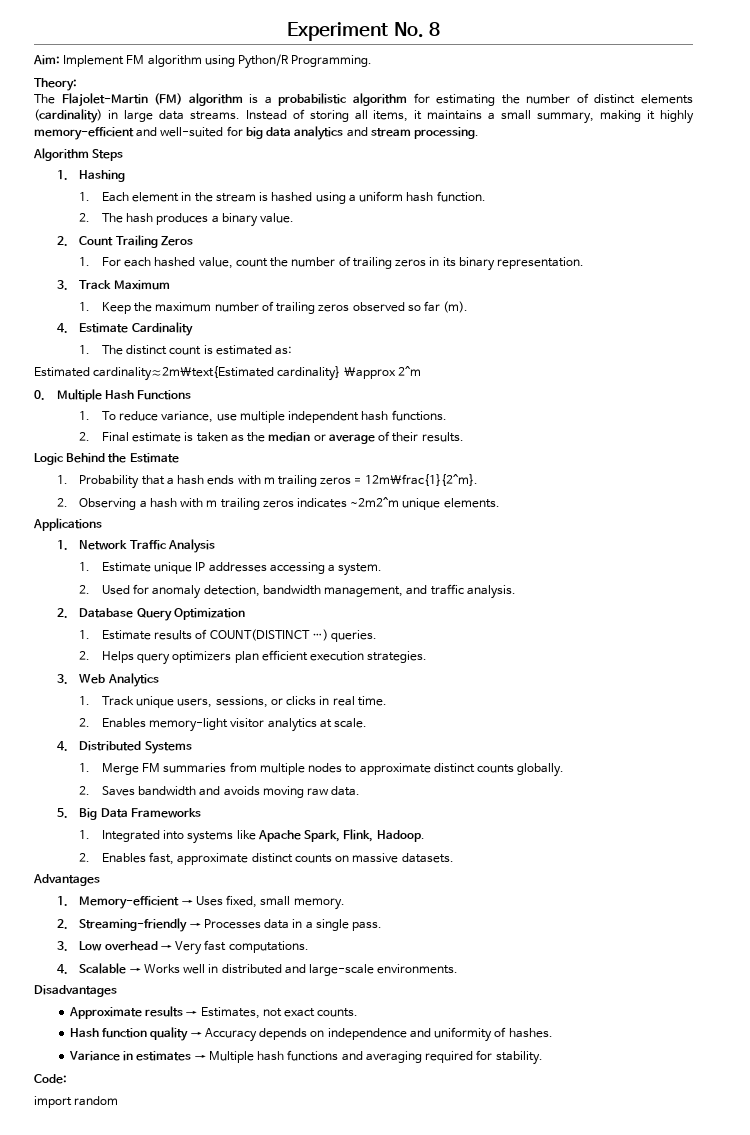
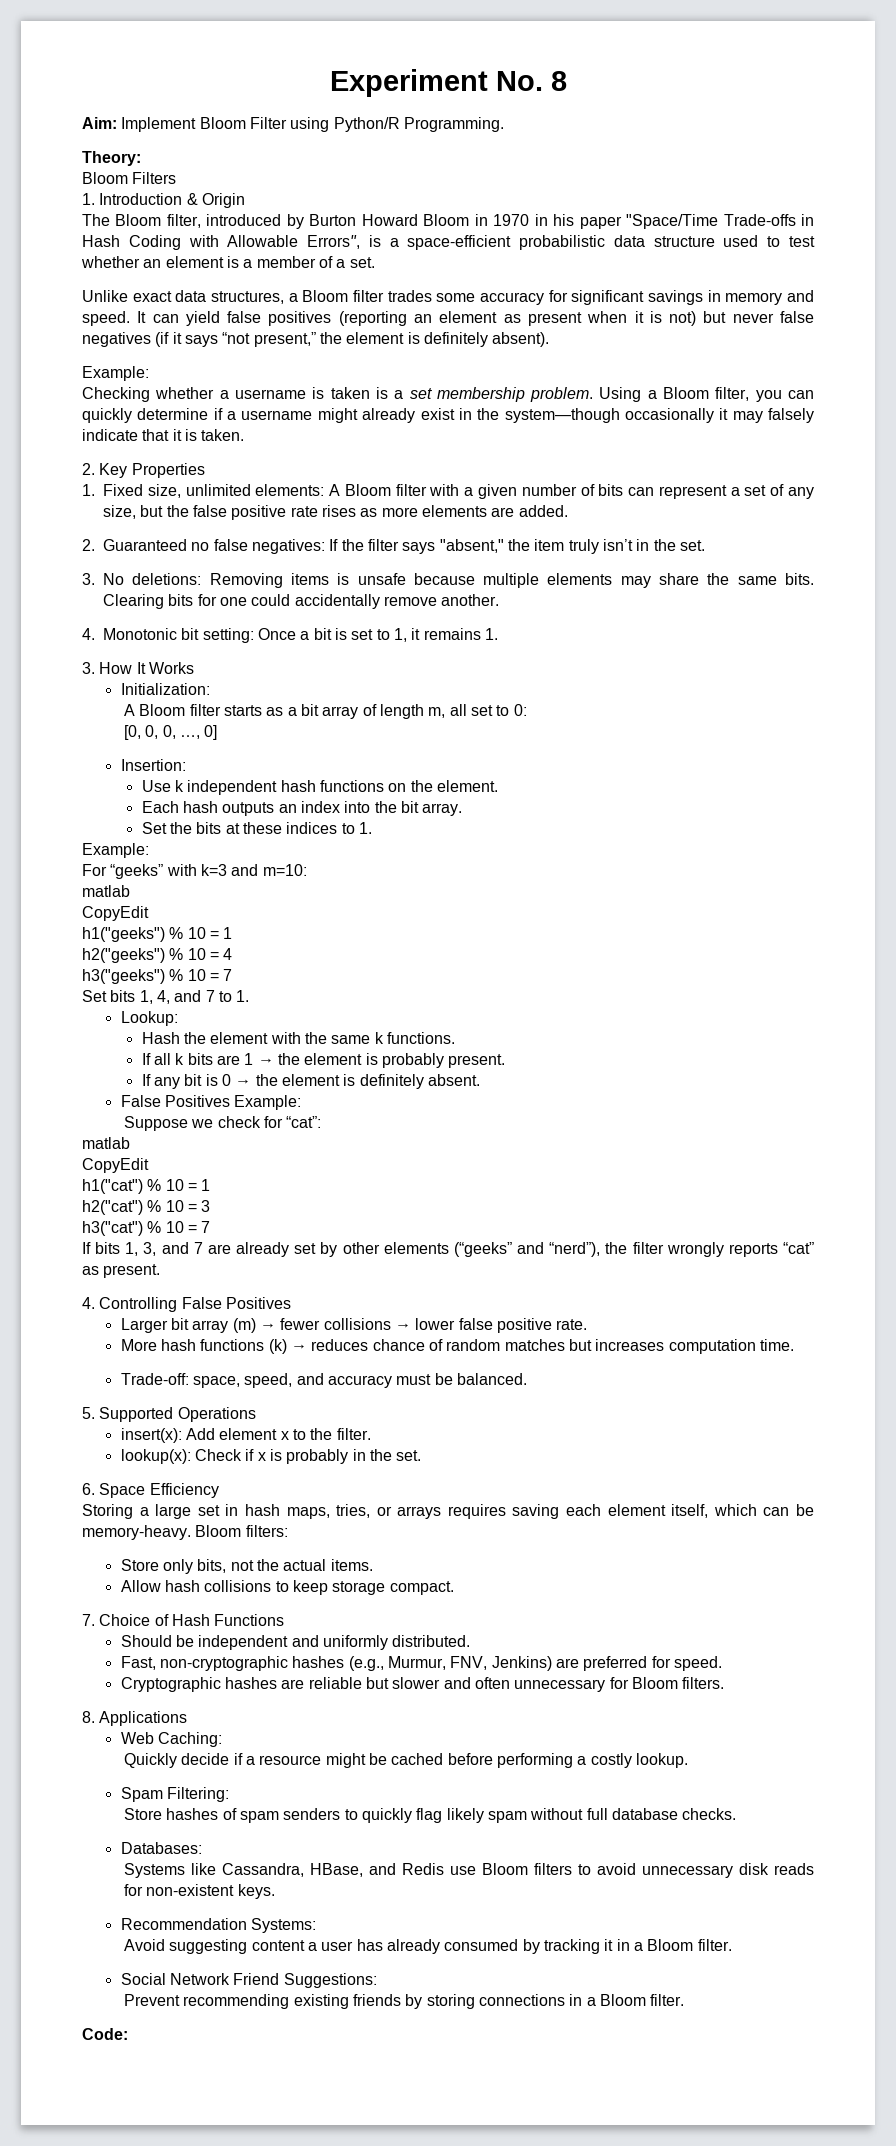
[126,55,202,67] FM algorithm -> [199,117,287,129] Bloom Filter
[34,93,693,107] [34,109,695,124] [34,126,480,140] [33,148,124,161] [56,170,126,182] [79,191,486,204] [79,213,295,227] [56,235,193,248] [79,256,585,271] [56,280,170,290] [79,301,469,314] [56,322,193,336] [79,345,293,355] [34,366,421,381] [34,389,192,402] [79,410,447,423] [79,431,464,444] [34,453,179,465] [56,474,478,489] [56,497,500,510] [33,518,102,531] [56,539,215,553] [79,562,383,576] [79,584,516,599] [56,608,245,621] [79,629,378,642] [79,650,428,665] [56,673,159,687] [79,696,387,708] [79,718,368,732] [56,741,192,754] [79,762,565,777] [79,786,361,798] [56,808,201,820] [79,829,425,844] [79,852,454,865] [33,874,100,886] [56,895,345,910] [56,918,383,932] [56,940,309,955] [56,963,459,976] [34,985,117,997] [68,1006,359,1019] [69,1027,553,1042] [68,1050,543,1065] The Flajolet-Martin (FM) algorithm is a probabilistic algorithm for estimating the number of distinct elements (cardinality) in large data streams. Instead of storing all items, it maintains a small summary, making it highly memory-efficient and well-suited for big data analytics and stream processing. // Algorithm Steps // 1. Hashing // 1. Each element in the stream is hashed using a uniform hash function. // 2. The hash produces a binary value. // 2. Count Trailing Zeros // 1. For each hashed value, count the number of trailing zeros in its binary representation. // 3. Track Maximum // 1. Keep the maximum number of trailing zeros observed so far (m). // 4. Estimate Cardinality // 1. The distinct count is estimated as: // Estimated cardinality≈2m\text{Estimated cardinality} \approx 2^m // 0. Multiple Hash Functions // 1. To reduce variance, use multiple independent hash functions. // 2. Final estimate is taken as the median or average of their results. // Logic Behind the Estimate // 1. Probability that a hash ends with m trailing zeros = 12m\frac{1}{2^m}. // 2. Observing a hash with m trailing zeros indicates ~2m2^m unique elements. // Applications // 1. Network Traffic Analysis // 1. Estimate unique IP addresses accessing a system. // 2. Used for anomaly detection, bandwidth management, and traffic analysis. // 2. Database Query Optimization // 1. Estimate results of COUNT(DISTINCT …) queries. // 2. Helps query optimizers plan efficient execution strategies. // 3. Web Analytics // 1. Track unique users, sessions, or clicks in real time. // 2. Enables memory-light visitor analytics at scale. // 4. Distributed Systems // 1. Merge FM summaries from multiple nodes to approximate distinct counts globally. // 2. Saves bandwidth and avoids moving raw data. // 5. Big Data Frameworks // 1. Integrated into systems like Apache Spark, Flink, Hadoop. // 2. Enables fast, approximate distinct counts on massive datasets. // Advantages // 1. Memory-efficient → Uses fixed, small memory. // 2. Streaming-friendly → Processes data in a single pass. // 3. Low overhead → Very fast computations. // 4. Scalable → Works well in distributed and large-scale environments. // Disadvantages // Approximate results → Estimates, not exact counts. // Hash function quality → Accuracy depends on independence and uniformity of hashes. // Variance in estimates → Multiple hash functions and averaging required for stability. -> [82,172,177,184] [82,193,245,208] [82,214,815,229] [82,235,815,250] [81,256,375,268] [82,290,814,305] [82,311,814,326] [82,332,550,347] [82,366,149,381] [82,387,814,402] [82,408,814,423] [82,429,245,441] [82,463,205,478] [82,484,815,499] [103,505,568,520] [82,539,705,554] [82,573,814,588] [103,594,500,609] [82,628,498,643] [82,662,194,674] [120,683,210,695] [124,704,527,719] [124,725,218,740] [120,759,186,771] [141,780,498,795] [141,801,463,816] [141,822,372,834] [82,843,149,858] [82,864,307,879] [82,885,130,897] [82,906,149,921] [82,927,233,942] [82,948,233,963] [82,969,233,984] [82,990,250,1004] [120,1011,178,1026] [141,1032,455,1044] [141,1053,506,1068] [141,1074,480,1089] [120,1095,302,1110] [124,1116,322,1131] [82,1137,130,1149] [82,1158,149,1173] [82,1179,211,1194] [82,1200,211,1215] [82,1221,211,1236] [82,1242,814,1257] [82,1264,161,1278] [82,1297,291,1312] [120,1318,588,1333] [120,1339,794,1354] [120,1373,527,1388] [82,1407,256,1422] [120,1428,371,1443] [120,1449,422,1464] [82,1483,219,1498] [82,1504,815,1519] [82,1525,288,1540] [120,1559,373,1574] [120,1580,454,1595] [82,1614,285,1626] [120,1635,471,1650] [120,1656,722,1671] [120,1677,725,1692] [82,1711,188,1726] [120,1732,222,1747] [124,1753,688,1768] [120,1787,229,1802] [124,1808,737,1823] [120,1842,202,1854] [124,1863,814,1878] [124,1884,275,1899] [120,1918,316,1933] [124,1939,732,1954] [120,1973,377,1988] [124,1994,685,2009] Bloom Filters // 1. Introduction & Origin // The Bloom filter, introduced by Burton Howard Bloom in 1970 in his paper "Space/Time Trade-offs in Hash Coding with Allowable Errors", is a space-efficient probabilistic data structure used to test whether an element is a member of a set. // Unlike exact data structures, a Bloom filter trades some accuracy for significant savings in memory and speed. It can yield false positives (reporting an element as present when it is not) but never false negatives (if it says “not present,” the element is definitely absent). // Example: // Checking whether a username is taken is a set membership problem. Using a Bloom filter, you can quickly determine if a username might already exist in the system—though occasionally it may falsely indicate that it is taken. // 2. Key Properties // 1. Fixed size, unlimited elements: A Bloom filter with a given number of bits can represent a set of any size, but the false positive rate rises as more elements are added. // 2. Guaranteed no false negatives: If the filter says "absent," the item truly isn’t in the set. // 3. No deletions: Removing items is unsafe because multiple elements may share the same bits. Clearing bits for one could accidentally remove another. // 4. Monotonic bit setting: Once a bit is set to 1, it remains 1. // 3. How It Works // Initialization: // A Bloom filter starts as a bit array of length m, all set to 0: // [0, 0, 0, …, 0] // Insertion: // Use k independent hash functions on the element. // Each hash outputs an index into the bit array. // Set the bits at these indices to 1. // Example: // For “geeks” with k=3 and m=10: // matlab // CopyEdit // h1("geeks") % 10 = 1 // h2("geeks") % 10 = 4 // h3("geeks") % 10 = 7 // Set bits 1, 4, and 7 to 1. // Lookup: // Hash the element with the same k functions. // If all k bits are 1 → the element is probably present. // If any bit is 0 → the element is definitely absent. // False Positives Example: // Suppose we check for “cat”: // matlab // CopyEdit // h1("cat") % 10 = 1 // h2("cat") % 10 = 3 // h3("cat") % 10 = 7 // If bits 1, 3, and 7 are already set by other elements (“geeks” and “nerd”), the filter wrongly reports “cat” as present. // 4. Controlling False Positives // Larger bit array (m) → fewer collisions → lower false positive rate. // More hash functions (k) → reduces chance of random matches but increases computation time. // Trade-off: space, speed, and accuracy must be balanced. // 5. Supported Operations // insert(x): Add element x to the filter. // lookup(x): Check if x is probably in the set. // 6. Space Efficiency // Storing a large set in hash maps, tries, or arrays requires saving each element itself, which can be memory-heavy. Bloom filters: // Store only bits, not the actual items. // Allow hash collisions to keep storage compact. // 7. Choice of Hash Functions // Should be independent and uniformly distributed. // Fast, non-cryptographic hashes (e.g., Murmur, FNV, Jenkins) are preferred for speed. // Cryptographic hashes are reliable but slower and often unnecessary for Bloom filters. // 8. Applications // Web Caching: // Quickly decide if a resource might be cached before performing a costly lookup. // Spam Filtering: // Store hashes of spam senders to quickly flag likely spam without full database checks. // Databases: // Systems like Cassandra, HBase, and Redis use Bloom filters to avoid unnecessary disk reads for non-existent keys. // Recommendation Systems: // Avoid suggesting content a user has already consumed by tracking it in a Bloom filter. // Social Network Friend Suggestions: // Prevent recommending existing friends by storing connections in a Bloom filter.
[34,1096,119,1108] // import random -> (128, 2034) none

